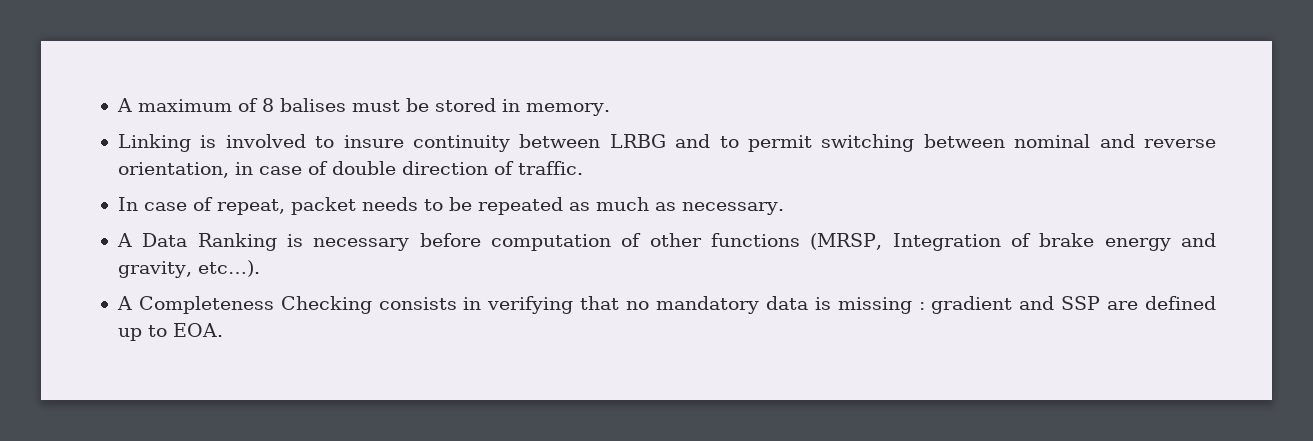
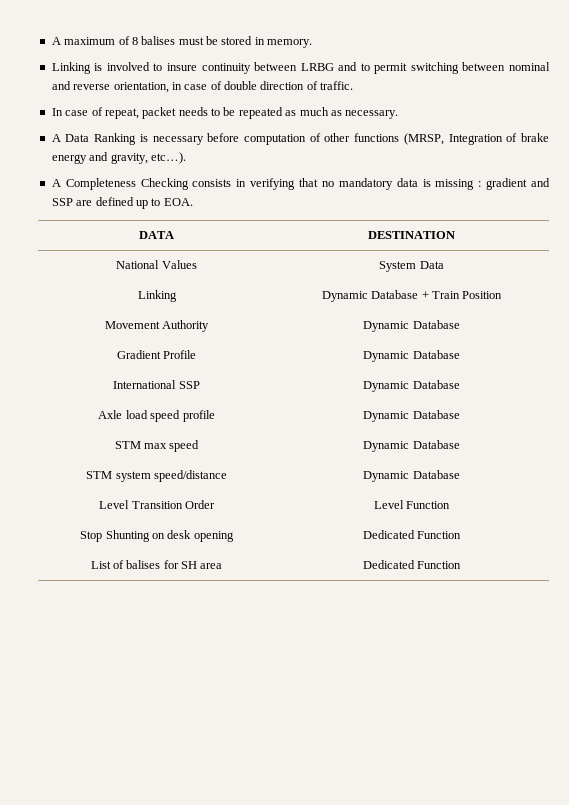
(223, 330) none -> [139,231,174,239] [368,231,455,239] [116,260,197,269] [379,261,444,272] [137,290,177,302] [321,290,503,302] [104,320,210,332] [363,320,460,332] [116,350,197,359] [363,350,460,362] [113,380,200,389] [363,380,460,392] [98,410,215,422] [363,410,460,422] [114,440,200,452] [363,440,460,452] [86,470,227,482] [363,470,460,482] [99,500,215,509] [373,500,451,509] [80,530,234,542] [362,530,462,539] [90,560,223,569] [362,560,462,569] // DATA | DESTINATION // National Values | System Data // Linking | Dynamic Database + Train Position // Movement Authority | Dynamic Database // Gradient Profile | Dynamic Database // International SSP | Dynamic Database // Axle load speed profile | Dynamic Database // STM max speed | Dynamic Database // STM system speed/distance | Dynamic Database // Level Transition Order | Level Function // Stop Shunting on desk opening | Dedicated Function // List of balises for SH area | Dedicated Function

